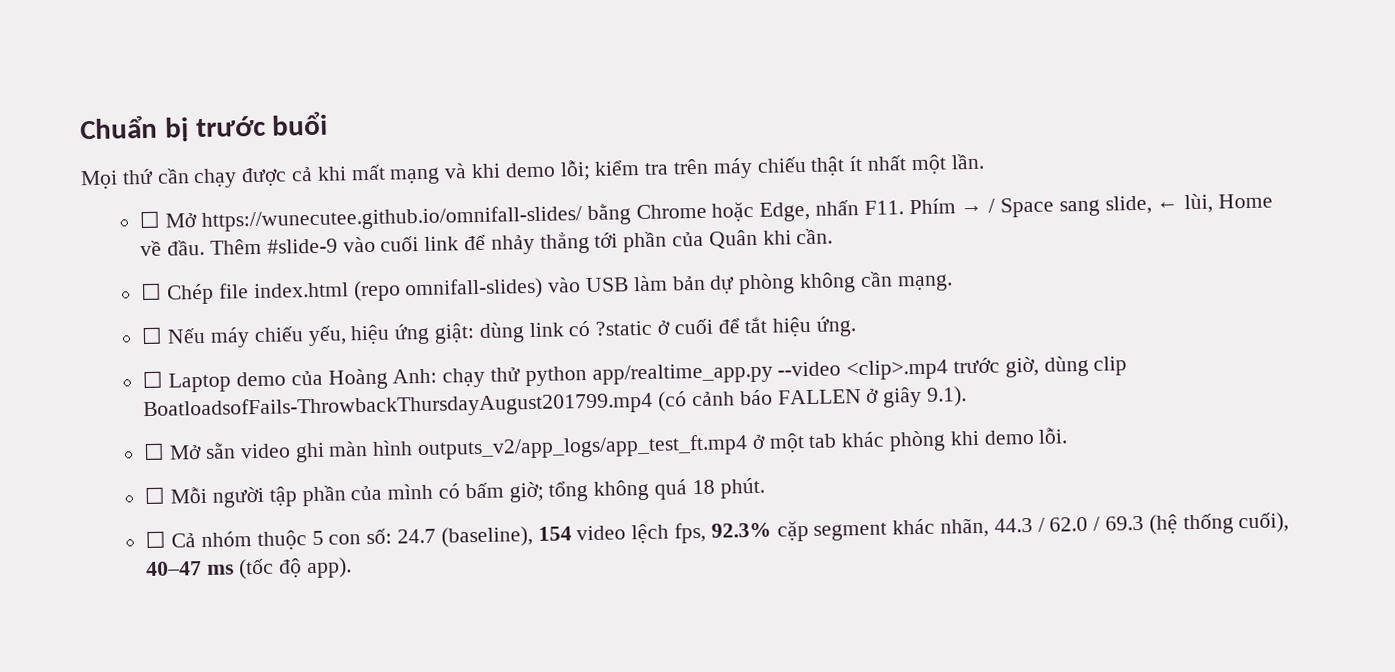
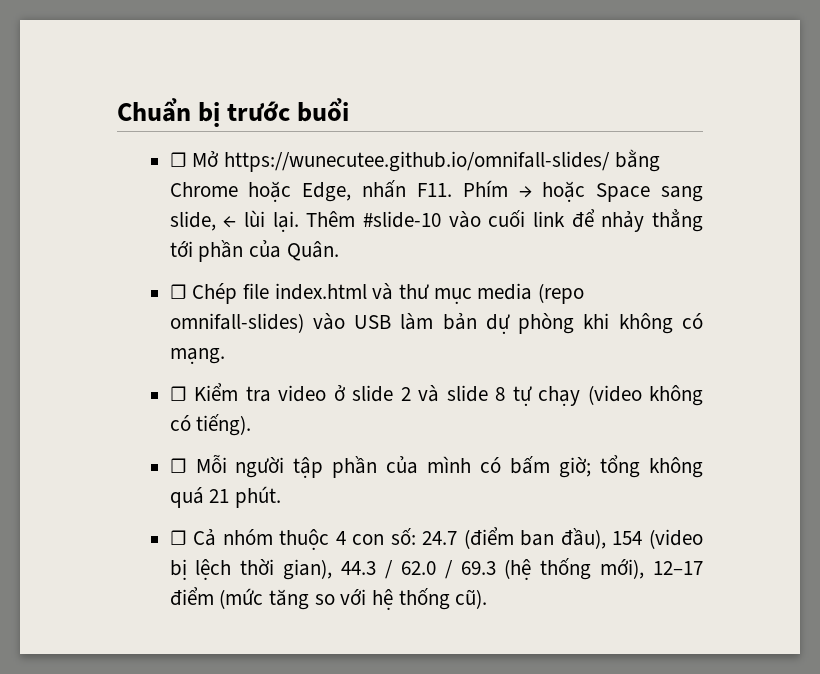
[80,153,985,190] // Mọi thứ cần chạy được cả khi mất mạng và khi demo lỗi; kiểm tra trên máy chiếu thật ít nhất một lần. -> (350, 110) none
[988,198,996,213] / -> [542,181,586,202] hoặc
[1184,193,1274,214] [140,238,338,257] lùi, Home về đầu. Thêm #slide-9 -> [243,210,441,232] lùi lại. Thêm #slide-10
[708,228,834,249] Quân khi cần. -> [286,241,339,261] Quân.
(349, 290) none -> [372,283,533,304] và thư mục media
[798,271,893,294] không cần -> [583,313,703,334] khi không có
[167,316,858,348] [142,355,1128,393] [143,386,967,422] [143,427,1069,463] Nếu máy chiếu yếu, hiệu ứng giật: dùng link có ?static ở cuối để tắt hiệu ứng. // ☐ Laptop demo của Hoàng Anh: chạy thử python app/realtime_app.py --video <clip>.mp4 trước giờ, dùng clip BoatloadsofFails-ThrowbackThursdayAugust201799.mp4 (có cảnh báo FALLEN ở giây 9.1). // ☐ Mở sẵn video ghi màn hình outputs_v2/app_logs/app_test_ft.mp4 ở một tab khác phòng khi demo lỗi. -> [194,383,704,406] [169,414,252,436] Kiểm tra video ở slide 2 và slide 8 tự chạy (video không có tiếng).
[691,479,715,495] 18 -> [209,489,230,503] 21
[311,530,324,546] 5 -> [335,531,346,545] 4
[440,517,990,548] (baseline), 154 video lệch fps, 92.3% cặp segment khác nhãn, -> [463,527,704,549] [169,559,333,580] (điểm ban đầu), 154 (video bị lệch thời gian),
[1238,512,1290,534] [146,557,352,580] cuối), 40–47 ms (tốc độ app). -> [600,559,703,579] [169,587,488,610] mới), 12–17 điểm (mức tăng so với hệ thống cũ).

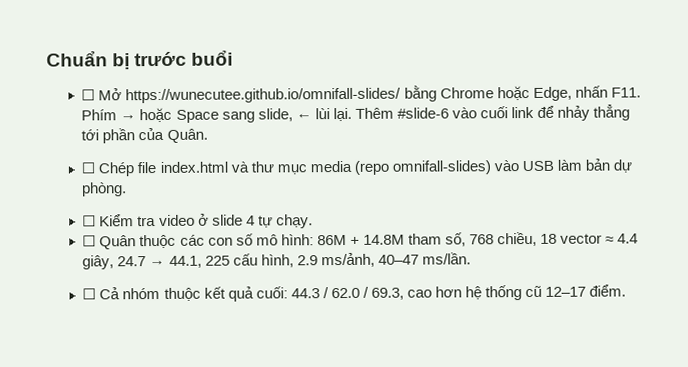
[362,211,441,228] #slide-10 -> [396,107,449,119] #slide-6
[518,313,703,334] [169,348,225,364] phòng khi không có mạng. -> [81,182,128,197] phòng.
[400,385,704,406] [169,414,252,436] [169,455,703,478] [169,486,281,508] [169,527,704,550] [169,558,703,580] [169,587,488,610] 2 và slide 8 tự chạy (video không có tiếng). // ☐ Mỗi người tập phần của mình có bấm giờ; tổng không quá 21 phút. // ☐ Cả nhóm thuộc 4 con số: 24.7 (điểm ban đầu), 154 (video bị lệch thời gian), 44.3 / 62.0 / 69.3 (hệ thống mới), 12–17 điểm (mức tăng so với hệ thống cũ). -> [245,214,313,229] [82,231,639,250] [82,252,471,270] [82,284,627,302] 4 tự chạy. // ☐ Quân thuộc các con số mô hình: 86M + 14.8M tham số, 768 chiều, 18 vector ≈ 4.4 giây, 24.7 → 44.1, 225 cấu hình, 2.9 ms/ảnh, 40–47 ms/lần. // ☐ Cả nhóm thuộc kết quả cuối: 44.3 / 62.0 / 69.3, cao hơn hệ thống cũ 12–17 điểm.

